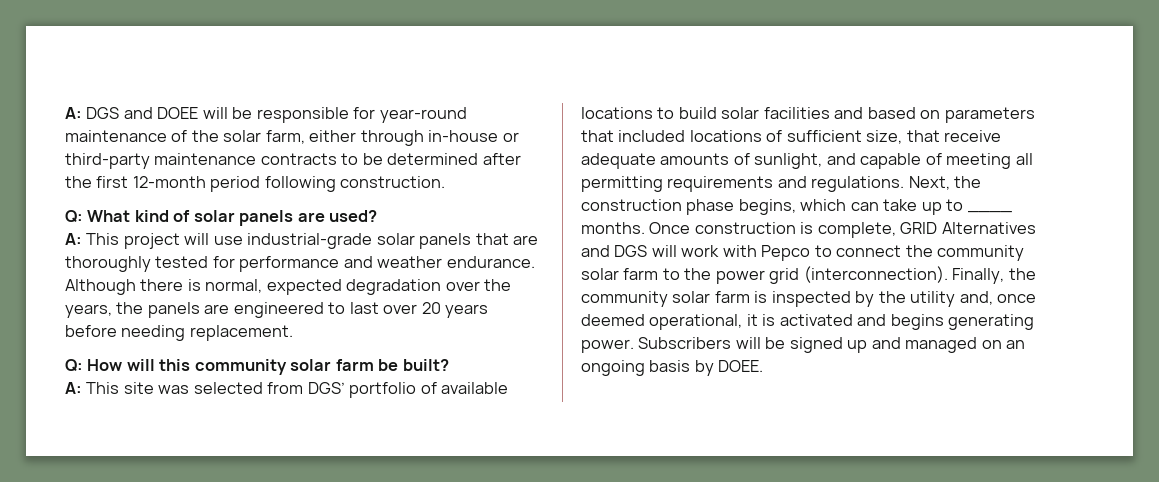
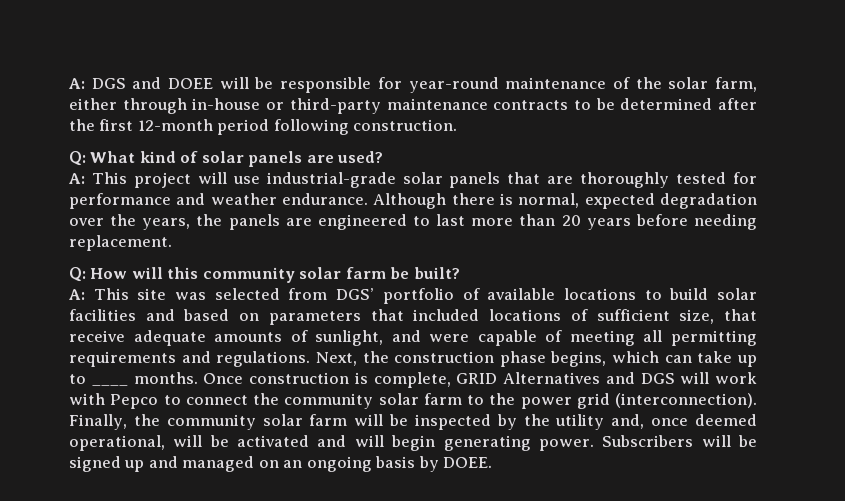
[383,304,418,314] over -> [471,214,556,226] more than
(856, 159) none -> [429,334,470,342] were
[754,291,768,303] is -> [354,414,409,426] will be
[746,314,944,330] it is activated and begins -> [173,435,436,451] will be activated and will begin

